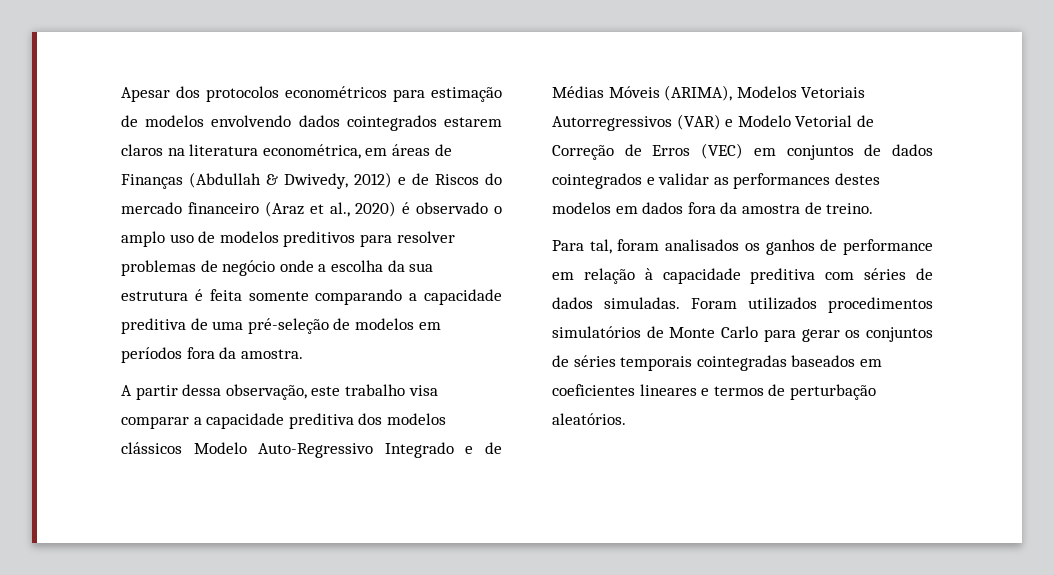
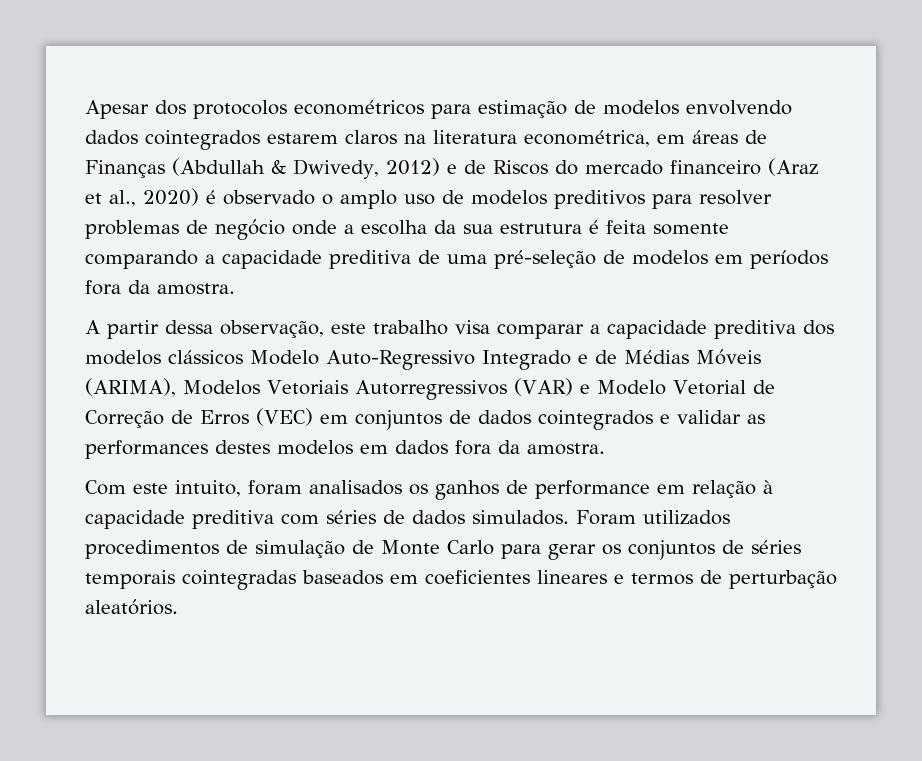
[741,202,874,214] [552,239,612,254] amostra de treino. // Para tal, -> [527,443,605,455] [85,480,241,497] amostra. // Com este intuito,
[604,297,680,309] simuladas. -> [472,510,569,525] simulados.
[552,326,641,338] simulatórios -> [226,540,345,558] de simulação

